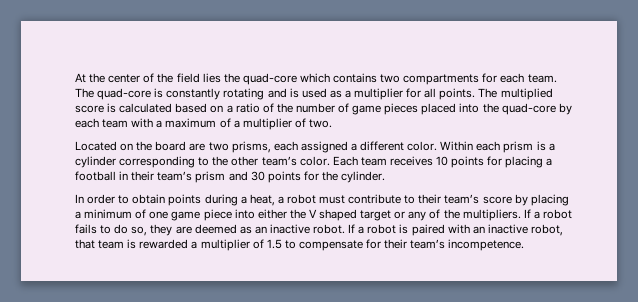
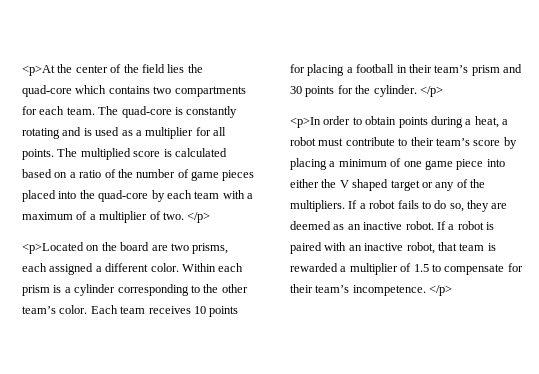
[75,73,86,83] At -> [22,65,55,76] <p>At
[75,141,117,151] // Located -> [187,212,211,223] [22,242,84,254] </p> // <p>Located
[75,194,84,203] // In -> [419,86,443,97] [290,117,321,128] </p> // <p>In
(525, 245) none -> [429,285,453,296] </p>

